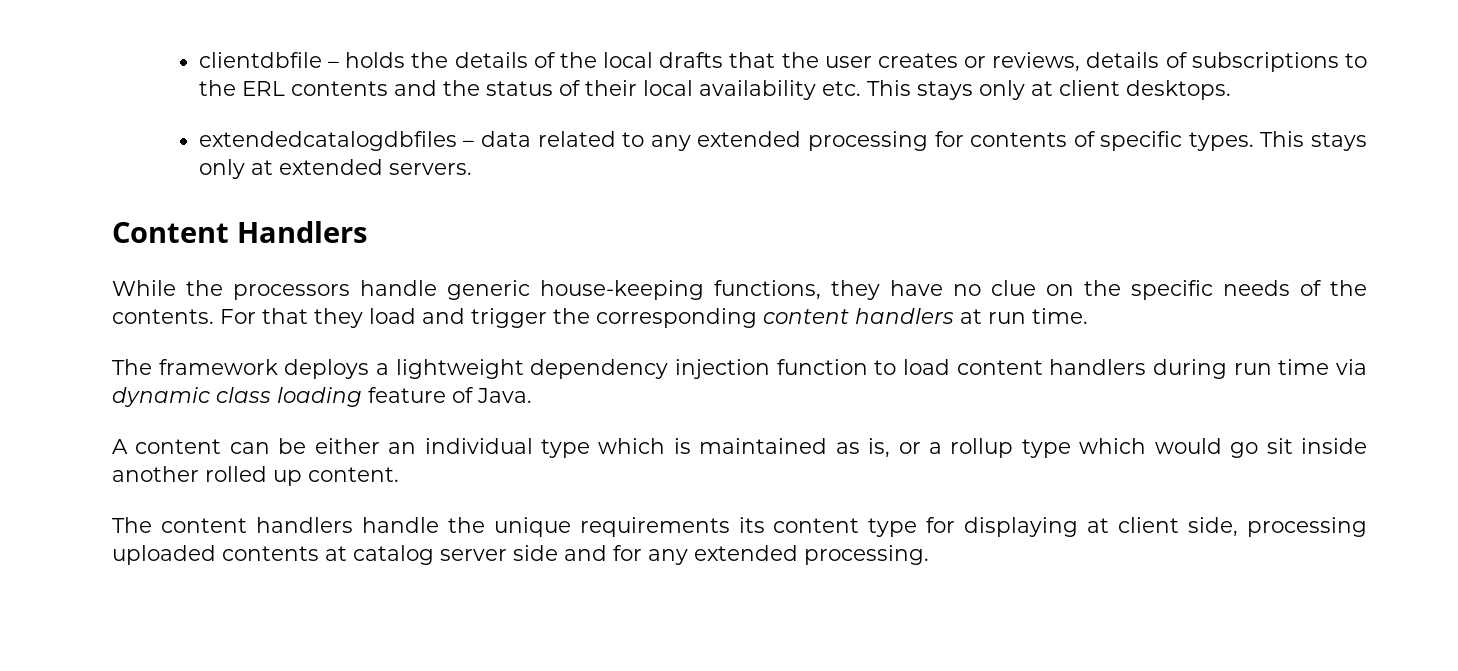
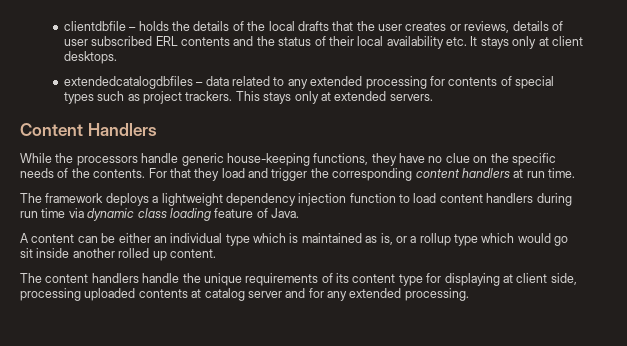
[1191,52,1367,72] [198,80,236,96] subscriptions to the -> [63,36,153,46] user subscribed
[866,80,911,96] This -> [470,36,478,46] It
[1100,131,1254,151] specific types. -> [515,76,555,89] [63,91,233,104] special types such as project trackers.
(730, 527) none -> [321,273,333,283] of
[513,545,558,561] side -> (282, 294) none

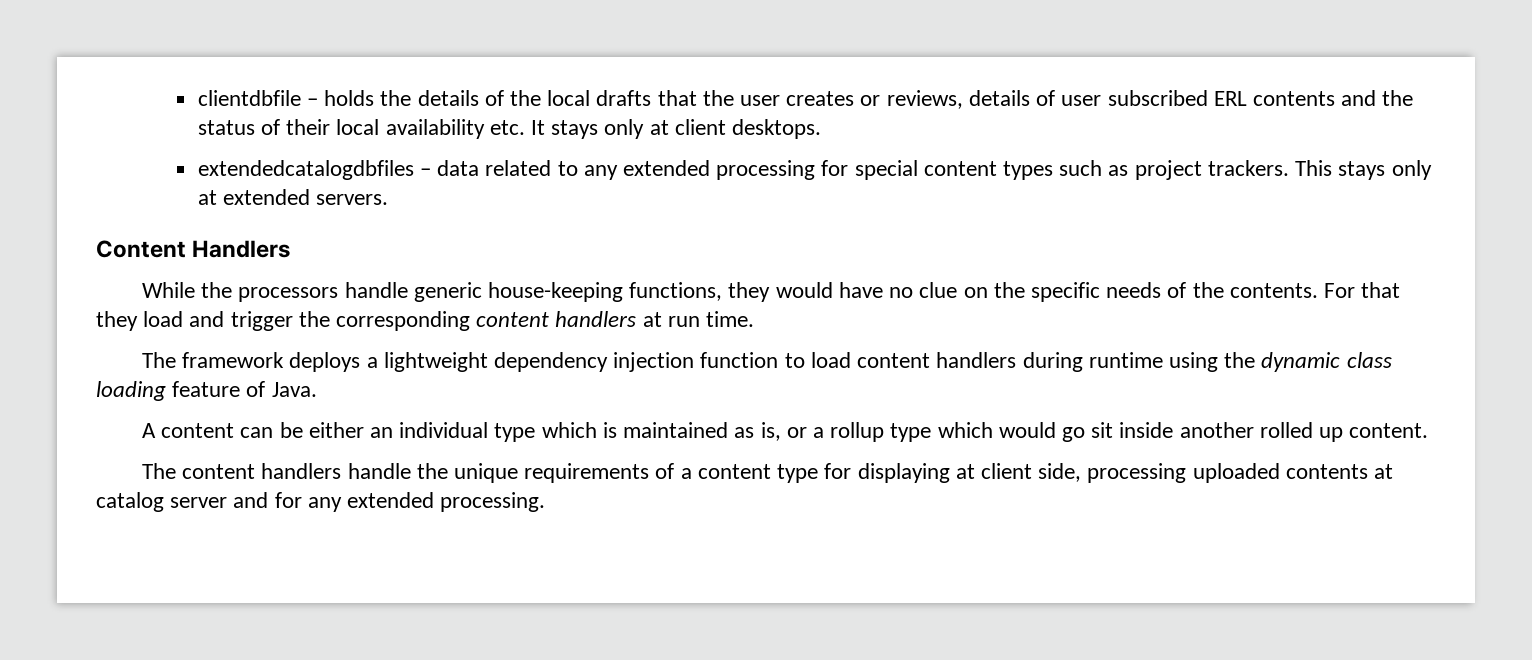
[448,76,555,89] contents of special -> [854,160,997,180] special content
(397, 159) none -> [775,282,833,298] would
[20,208,84,218] run time via -> [1088,352,1256,372] runtime using the
[336,273,349,283] its -> [680,468,692,479] a

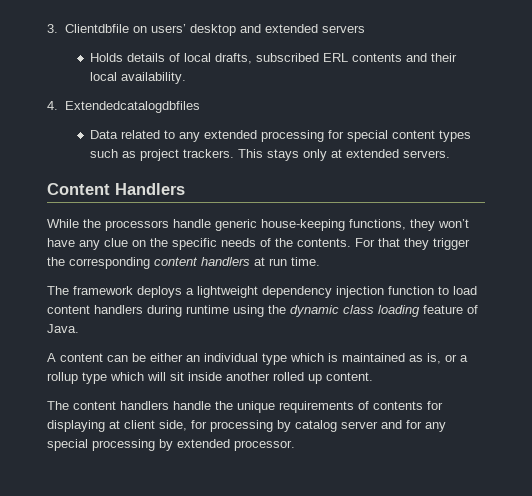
[197,90,1414,109] [197,119,822,139] [197,160,480,180] clientdbfile – holds the details of the local drafts that the user creates or reviews, details of user subscribed ERL contents and the status of their local availability etc. It stays only at client desktops. // extendedcatalogdbfiles – data -> [47,24,365,36] [89,53,457,64] [89,72,186,84] [47,101,200,113] [89,130,118,139] 3. Clientdbfile on users’ desktop and extended servers // Holds details of local drafts, subscribed ERL contents and their local availability. // 4. Extendedcatalogdbfiles // Data
[775,282,914,298] would have no -> [438,219,469,228] [47,238,100,250] won’t have any
[143,311,225,327] load and -> (429, 244) none
[998,422,1085,442] would go -> [147,372,166,381] will
[680,464,819,483] a content type -> [373,401,423,410] contents
[1087,463,1393,483] processing uploaded contents at -> [191,420,291,432] for processing by
[347,492,546,512] extended processing. -> [47,439,295,451] special processing by extended processor.

